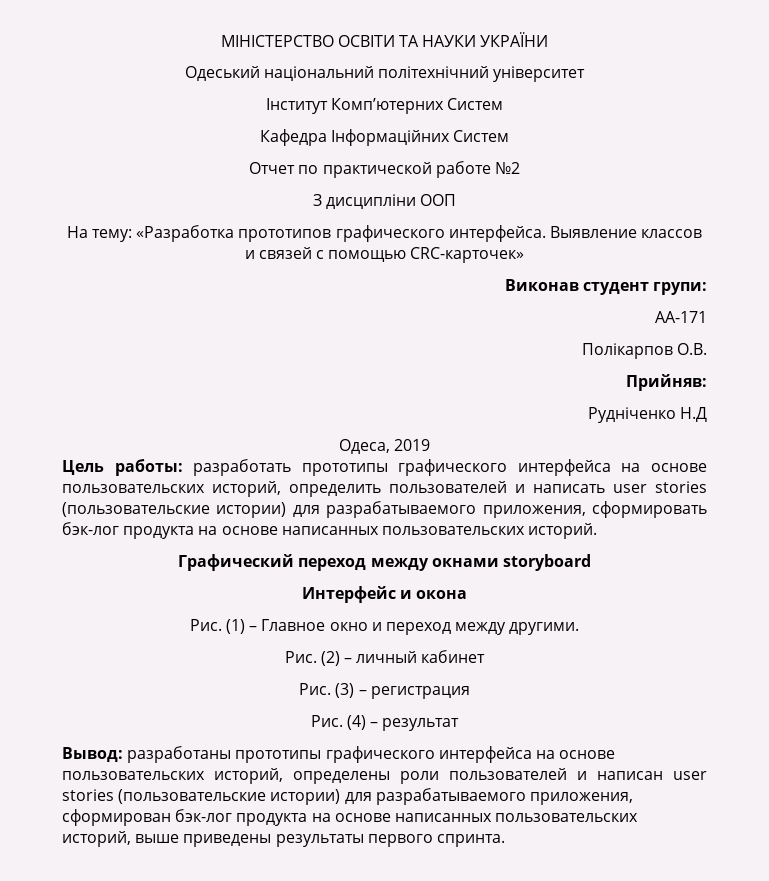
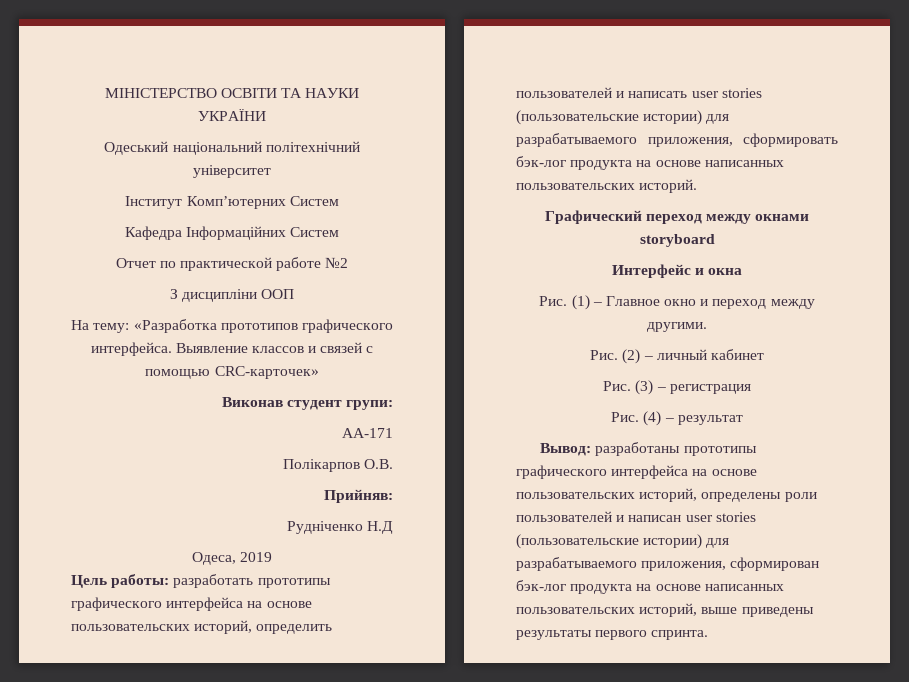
[416,590,468,599] окона -> [708,268,743,275] окна

